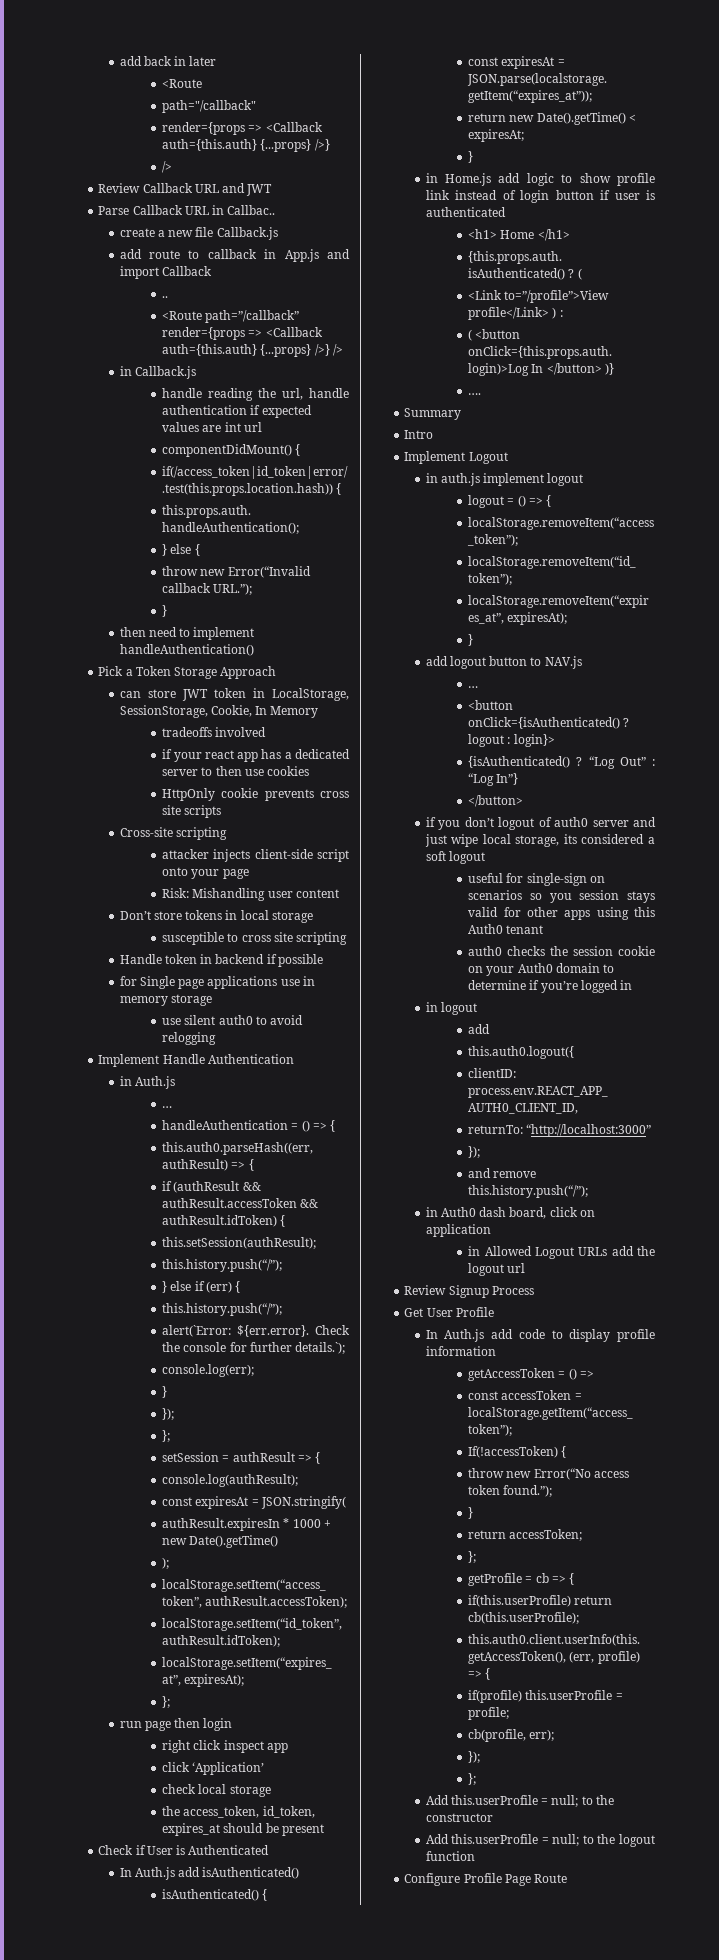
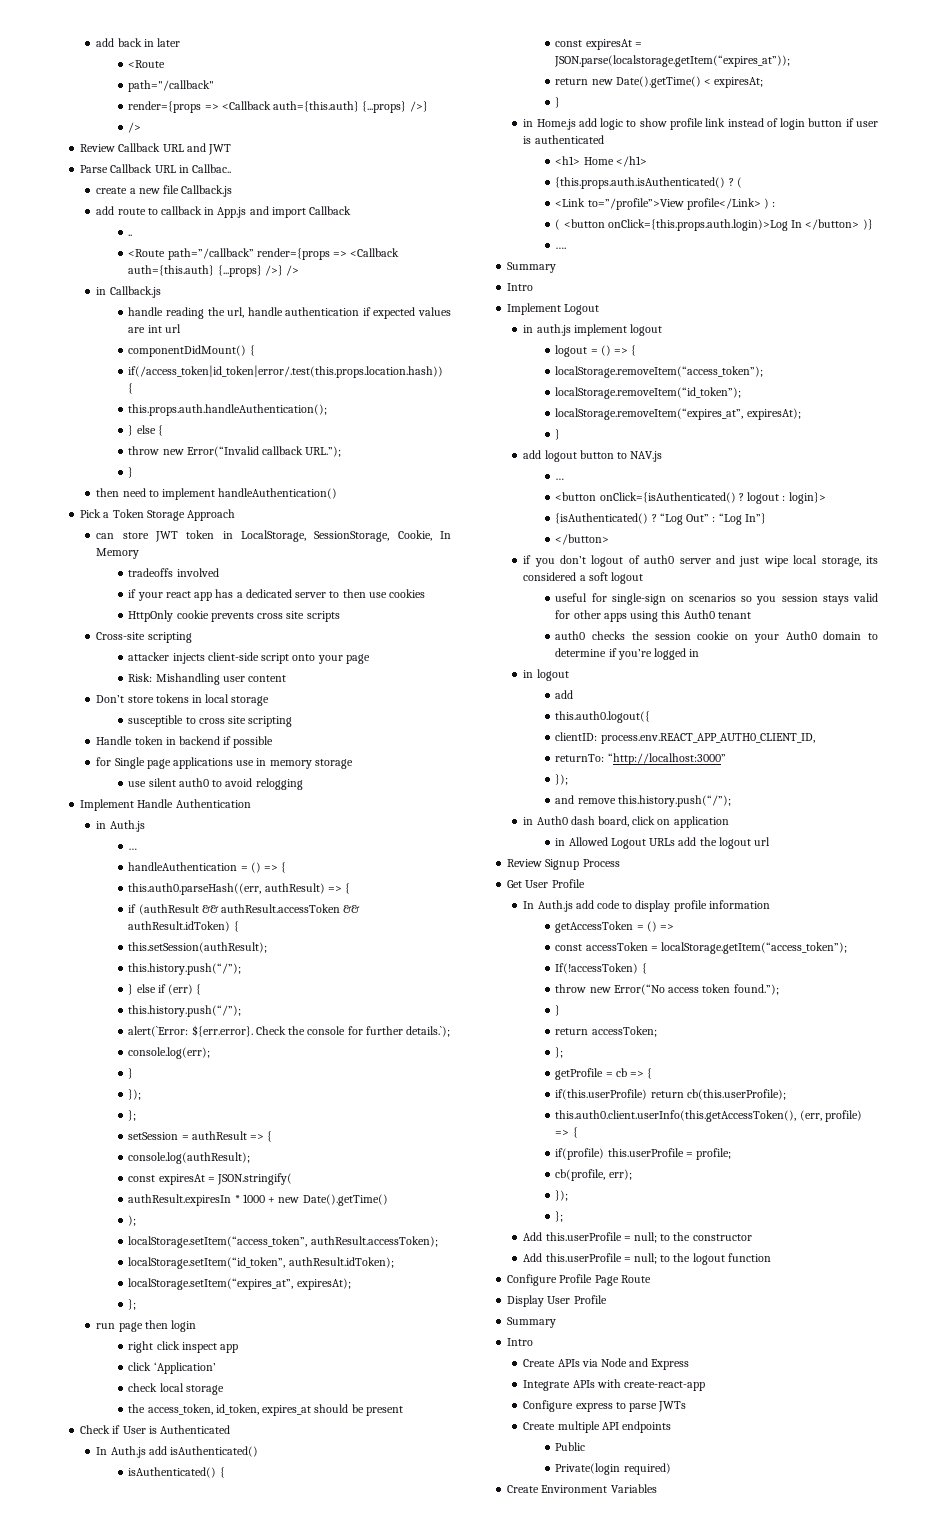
(568, 1878) none -> [507,1295,607,1307] [507,1317,557,1328] [507,1338,534,1346] [523,1358,690,1370] [523,1379,706,1391] [523,1400,687,1412] [523,1421,672,1433] [555,1442,586,1451] [555,1463,671,1475] [507,1484,657,1493] // Display User Profile // Summary // Intro // Create APIs via Node and Express // Integrate APIs with create-react-app // Configure express to parse JWTs // Create multiple API endpoints // Public // Private(login required) // Create Environment Variables

